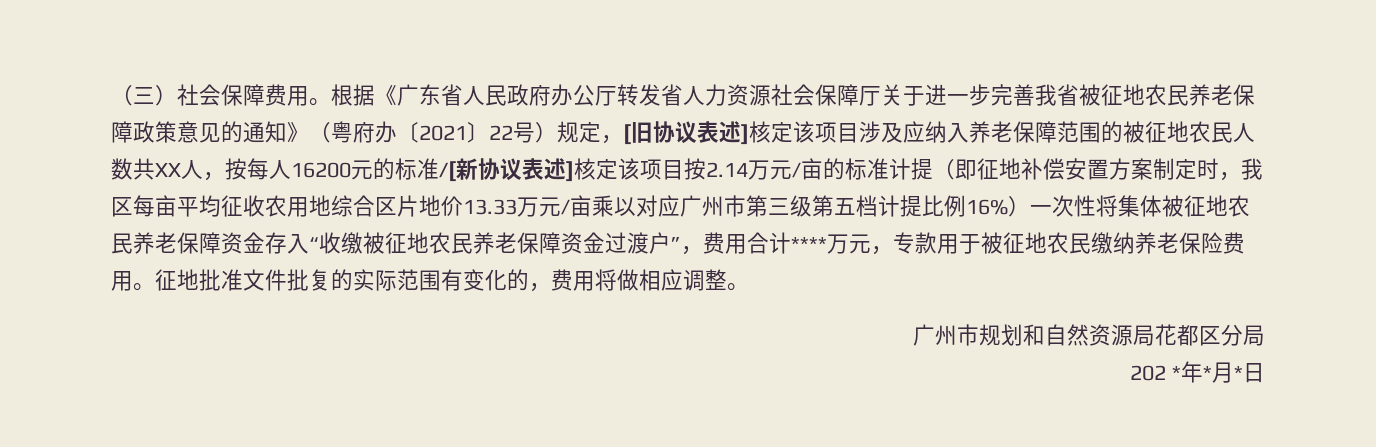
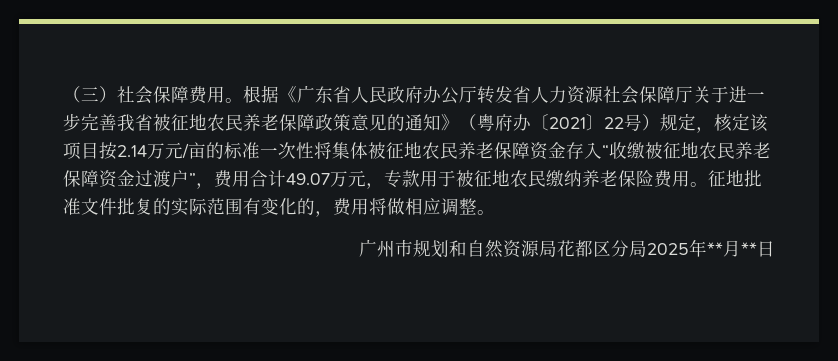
[623,121,1255,145] [111,158,574,182] [旧协议表述]核定该项目涉及应纳入养老保障范围的被征地农民人数共XX人，按每人16200元的标准/[新协议表述] -> (714, 130) none
[889,158,1263,181] [111,195,1030,217] 计提（即征地补偿安置方案制定时，我区每亩平均征收农用地综合区片地价13.33万元/亩乘以对应广州市第三级第五档计提比例16%） -> (260, 150) none
[791,237,827,251] **** -> [286,173,330,185] 49.07
[1130,361,1243,383] // 202 *年*月* -> [647,239,757,257] 2025年**月**

